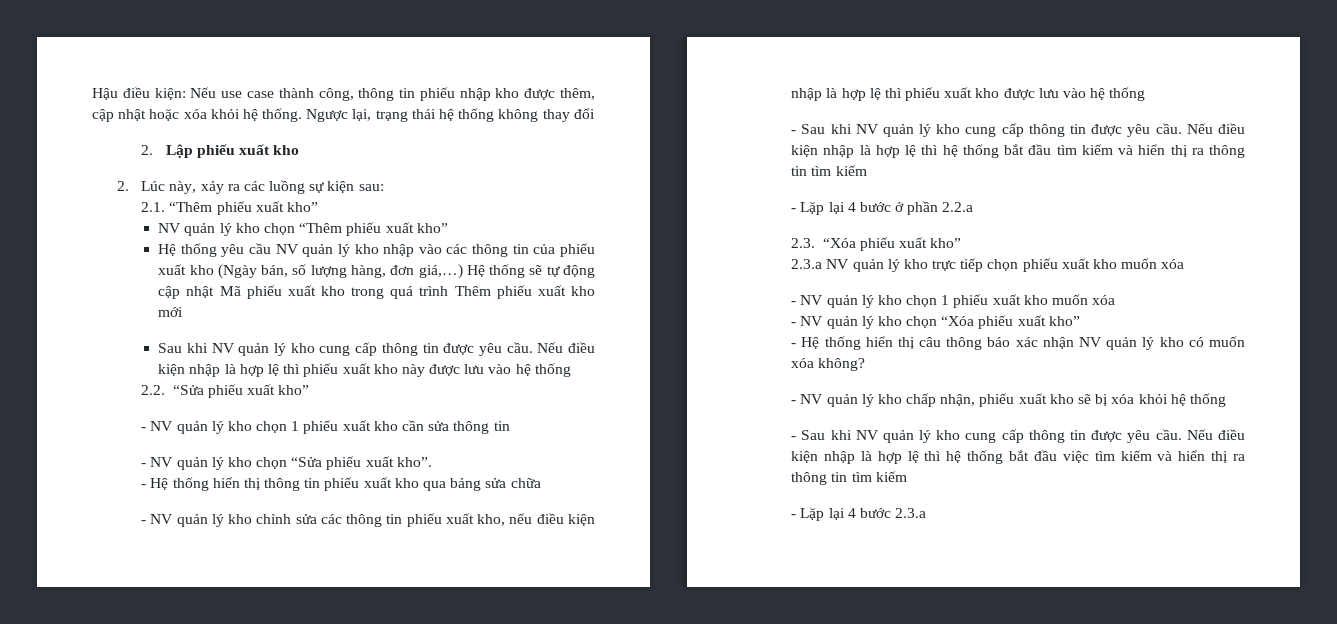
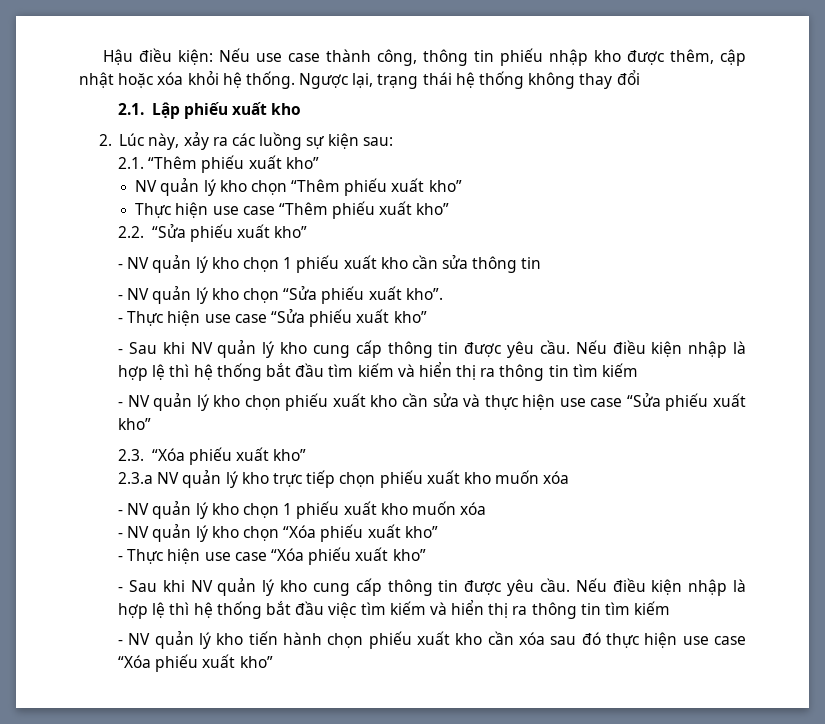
[141,145,154,155] 2. -> [118,103,145,115] 2.1.
[158,243,595,257] [158,264,595,279] [158,285,595,299] [158,307,184,317] [158,342,595,356] [158,363,571,377] Hệ thống yêu cầu NV quản lý kho nhập vào các thông tin của phiếu xuất kho (Ngày bán, số lượng hàng, đơn giá,…) Hệ thống sẽ tự động cập nhật Mã phiếu xuất kho trong quá trình Thêm phiếu xuất kho mới // Sau khi NV quản lý kho cung cấp thông tin được yêu cầu. Nếu điều kiện nhập là hợp lệ thì phiếu xuất kho này được lưu vào hệ thống -> [135,201,450,219] Thực hiện use case “Thêm phiếu xuất kho”
[150,477,541,491] [141,513,595,527] [791,87,1146,101] Hệ thống hiển thị thông tin phiếu xuất kho qua bảng sửa chữa // - NV quản lý kho chỉnh sửa các thông tin phiếu xuất kho, nếu điều kiện nhập là hợp lệ thì phiếu xuất kho được lưu vào hệ thống -> [127,309,427,327] Thực hiện use case “Sửa phiếu xuất kho”
[800,201,974,215] Lặp lại 4 bước ở phần 2.2.a -> [127,393,747,411] [118,418,152,430] NV quản lý kho chọn phiếu xuất kho cần sửa và thực hiện use case “Sửa phiếu xuất kho”
[801,336,1245,350] [791,358,866,371] [791,393,1226,407] Hệ thống hiển thị câu thông báo xác nhận NV quản lý kho có muốn xóa không? // - NV quản lý kho chấp nhận, phiếu xuất kho sẽ bị xóa khỏi hệ thống -> [127,547,426,565] Thực hiện use case “Xóa phiếu xuất kho”
[800,507,927,521] Lặp lại 4 bước 2.3.a -> [128,631,746,649] [118,654,273,672] NV quản lý kho tiến hành chọn phiếu xuất kho cần xóa sau đó thực hiện use case “Xóa phiếu xuất kho”

